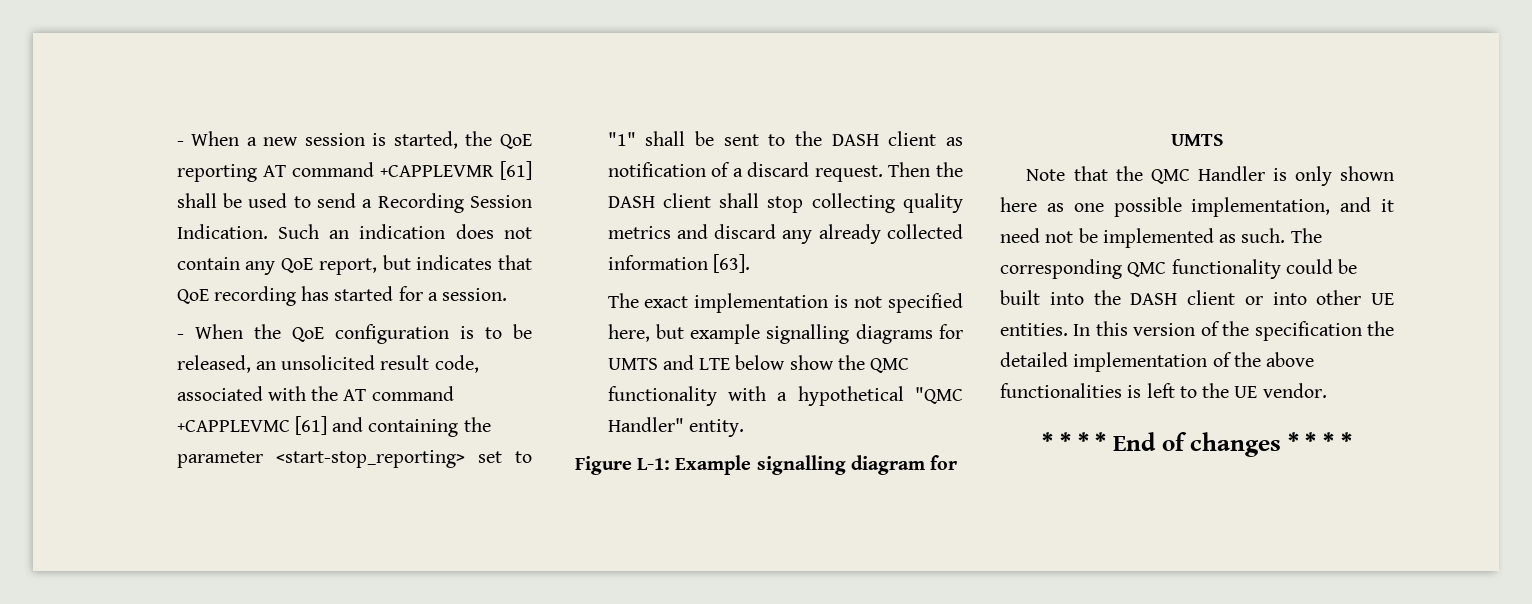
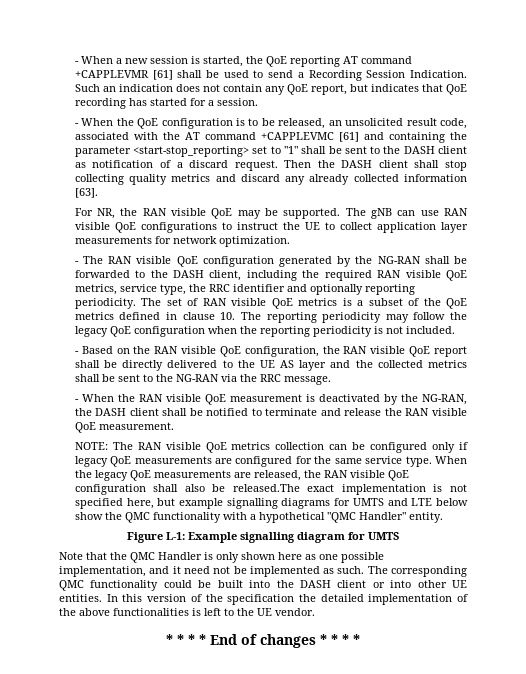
[607,293,639,308] The -> [74,208,468,219] [74,222,468,233] [74,236,290,247] [74,256,467,267] [74,270,467,281] [74,284,415,295] [74,298,467,309] [74,312,467,323] [74,326,455,337] [74,346,467,357] [74,360,468,371] [74,374,331,385] [74,394,467,405] [74,408,467,416] [74,422,174,433] [74,442,469,453] [74,456,467,467] [74,470,409,481] [74,484,300,495] For NR, the RAN visible QoE may be supported. The gNB can use RAN visible QoE configurations to instruct the UE to collect application layer measurements for network optimization. // - The RAN visible QoE configuration generated by the NG-RAN shall be forwarded to the DASH client, including the required RAN visible QoE metrics, service type, the RRC identifier and optionally reporting periodicity. The set of RAN visible QoE metrics is a subset of the QoE metrics defined in clause 10. The reporting periodicity may follow the legacy QoE configuration when the reporting periodicity is not included. // - Based on the RAN visible QoE configuration, the RAN visible QoE report shall be directly delivered to the UE AS layer and the collected metrics shall be sent to the NG-RAN via the RRC message. // - When the RAN visible QoE measurement is deactivated by the NG-RAN, the DASH client shall be notified to terminate and release the RAN visible QoE measurement. // NOTE: The RAN visible QoE metrics collection can be configured only if legacy QoE measurements are configured for the same service type. When the legacy QoE measurements are released, the RAN visible QoE configuration shall also be released.The

